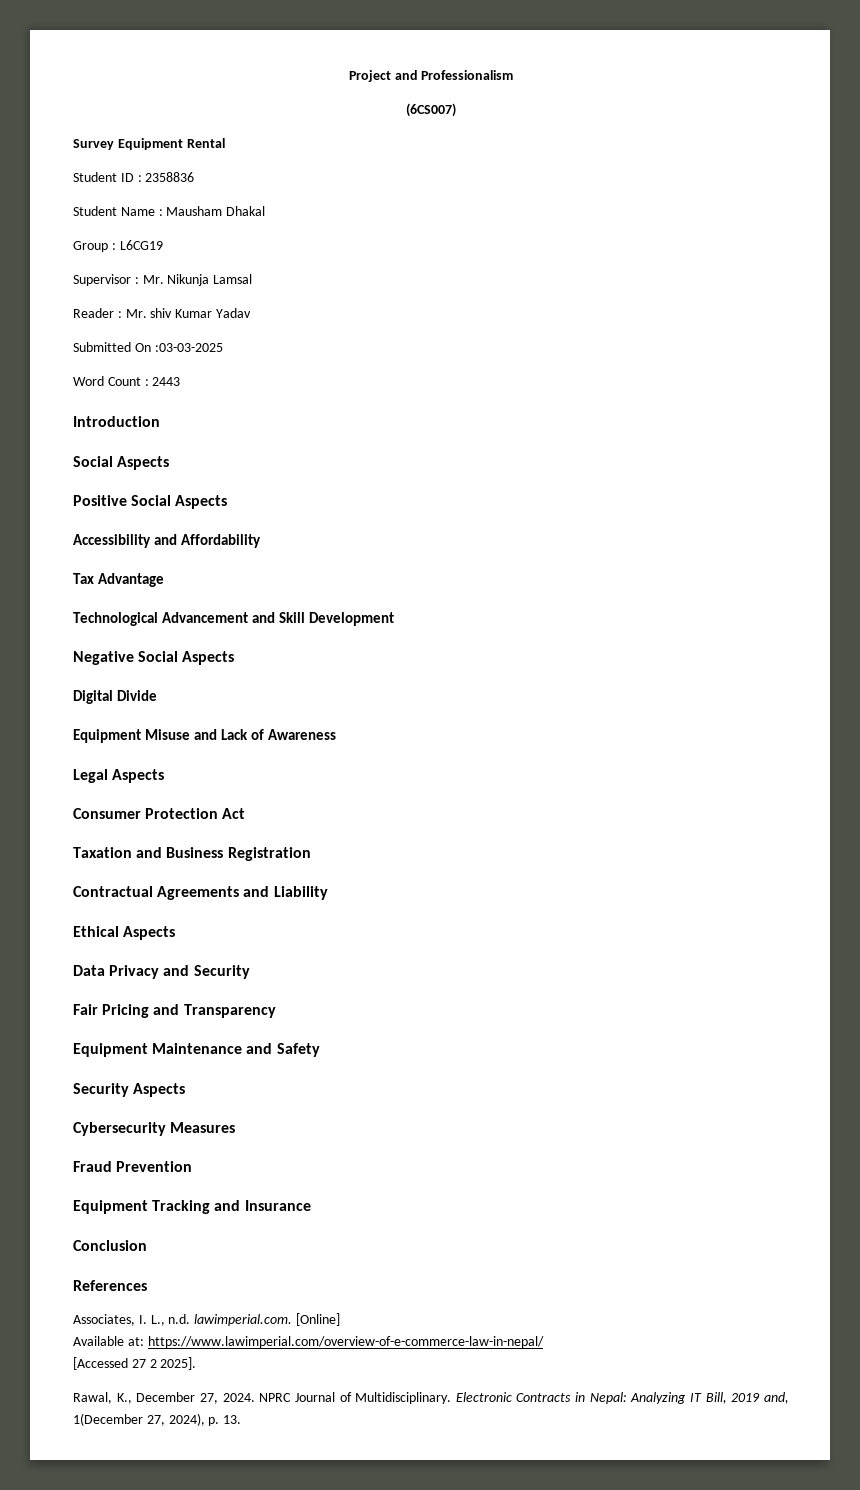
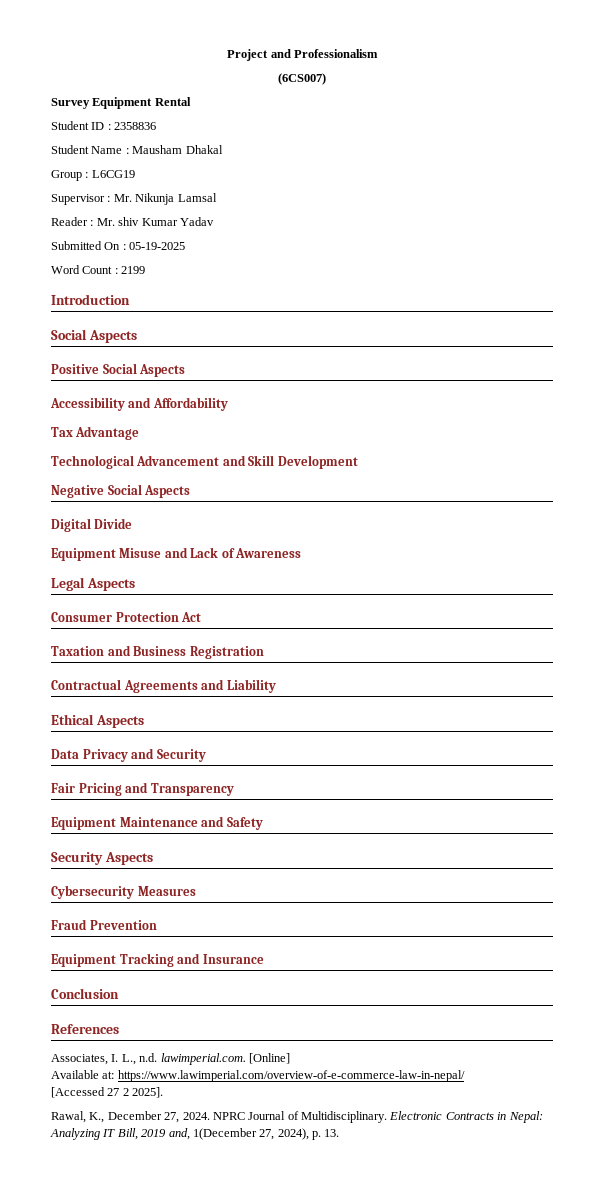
[154,343,223,352] :03-03-2025 -> [122,242,186,250] : 05-19-2025
[152,377,181,386] 2443 -> [121,266,146,274] 2199

